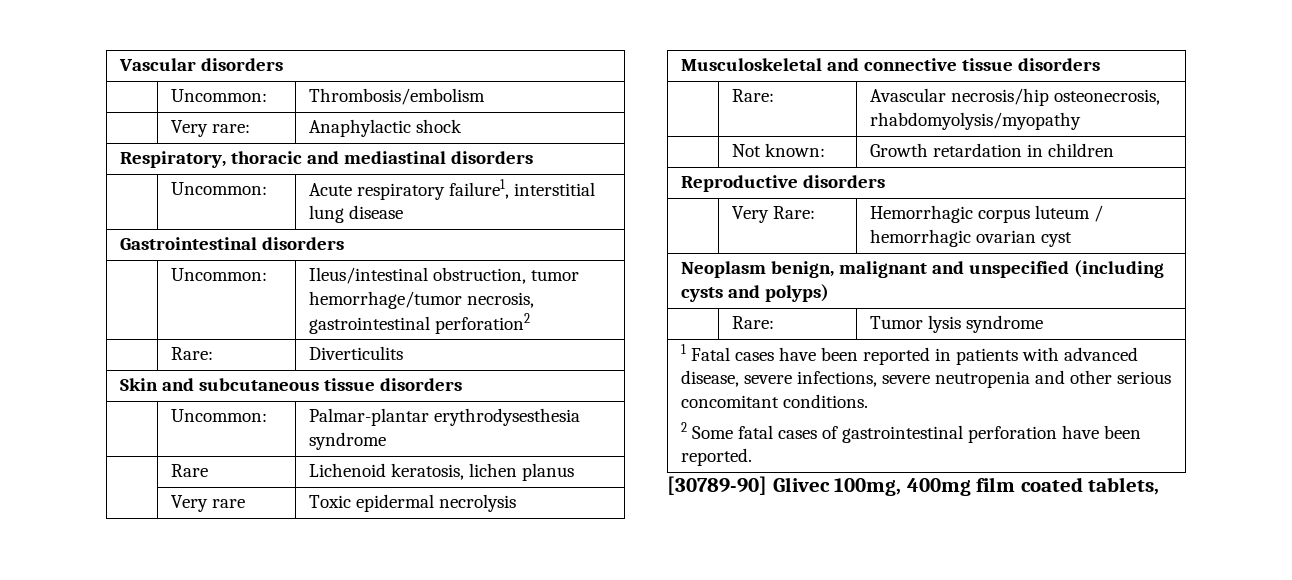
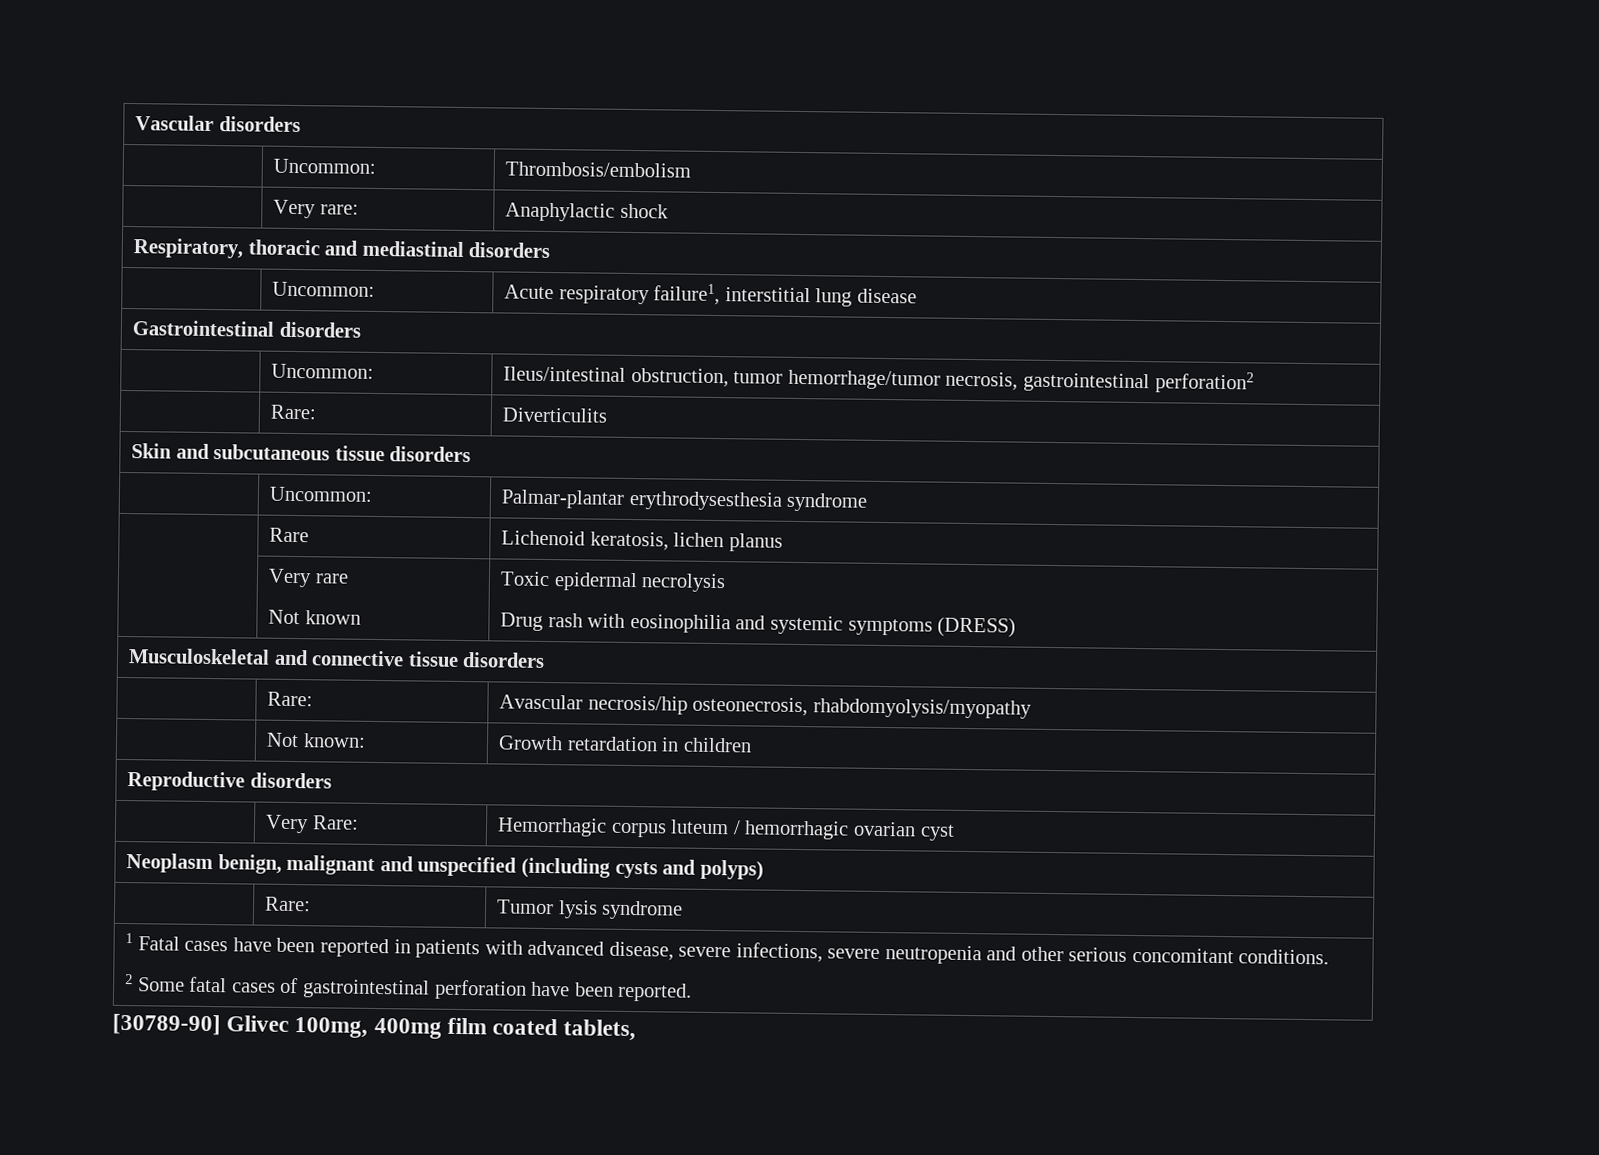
(245, 503) none -> [268,609,361,625] // Not known
(516, 503) none -> [500,612,1017,638] // Drug rash with eosinophilia and systemic symptoms (DRESS)

